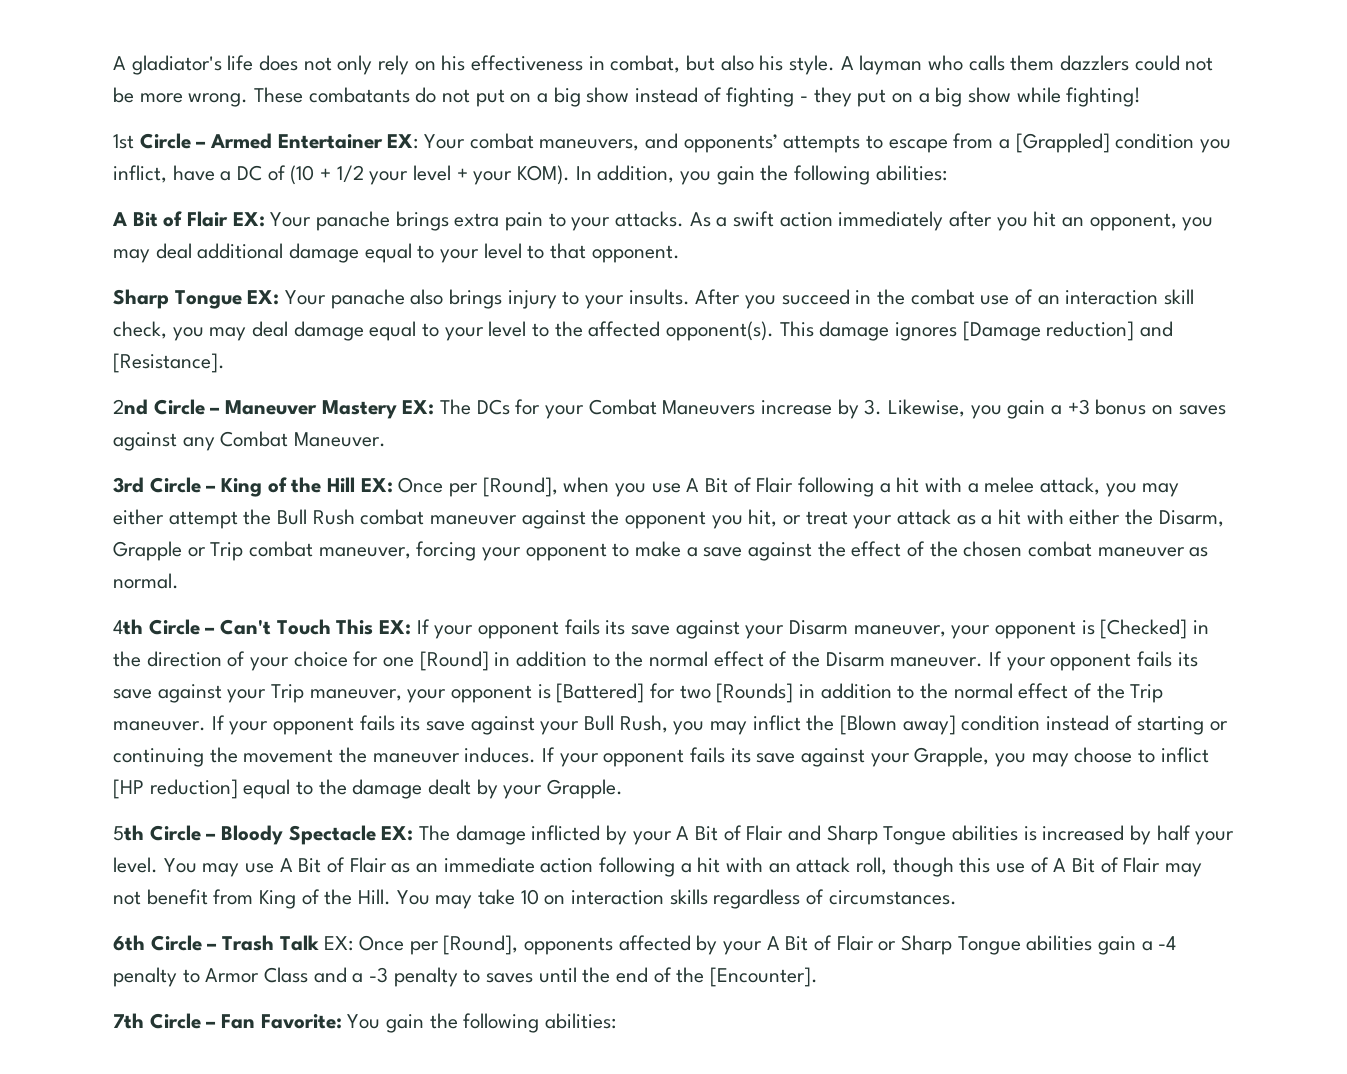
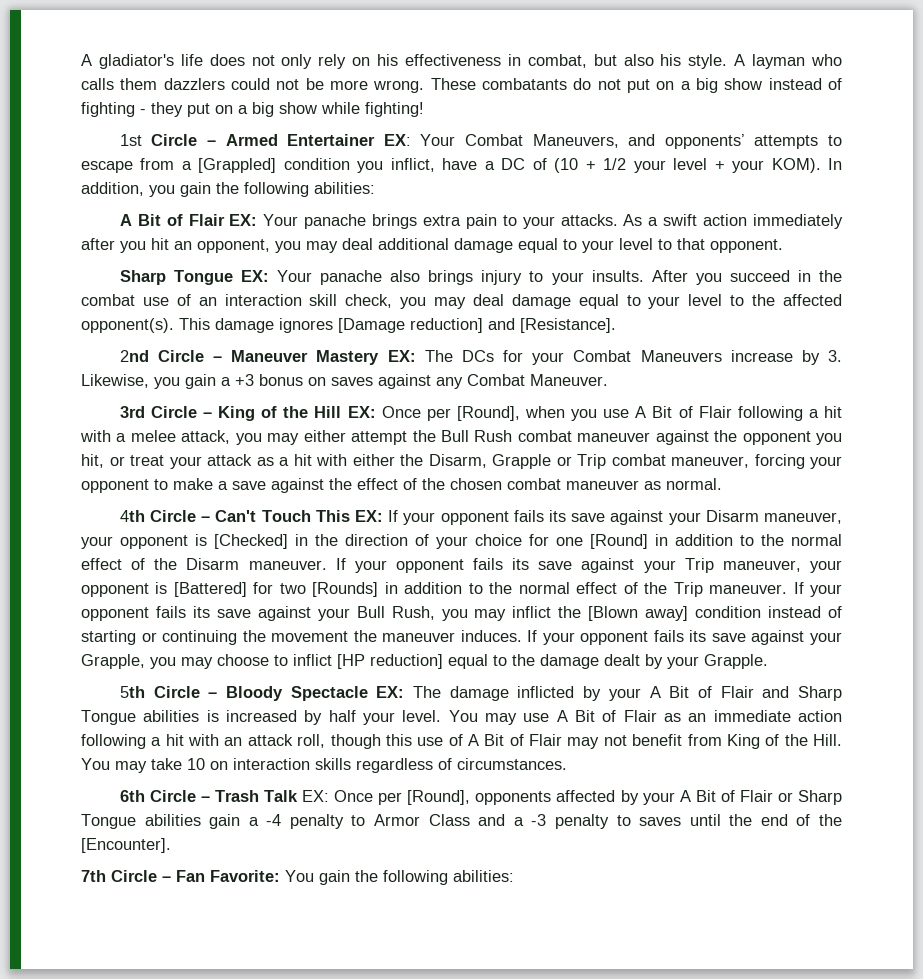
[469,133,640,151] combat maneuvers, -> [465,134,619,148] Combat Maneuvers,

